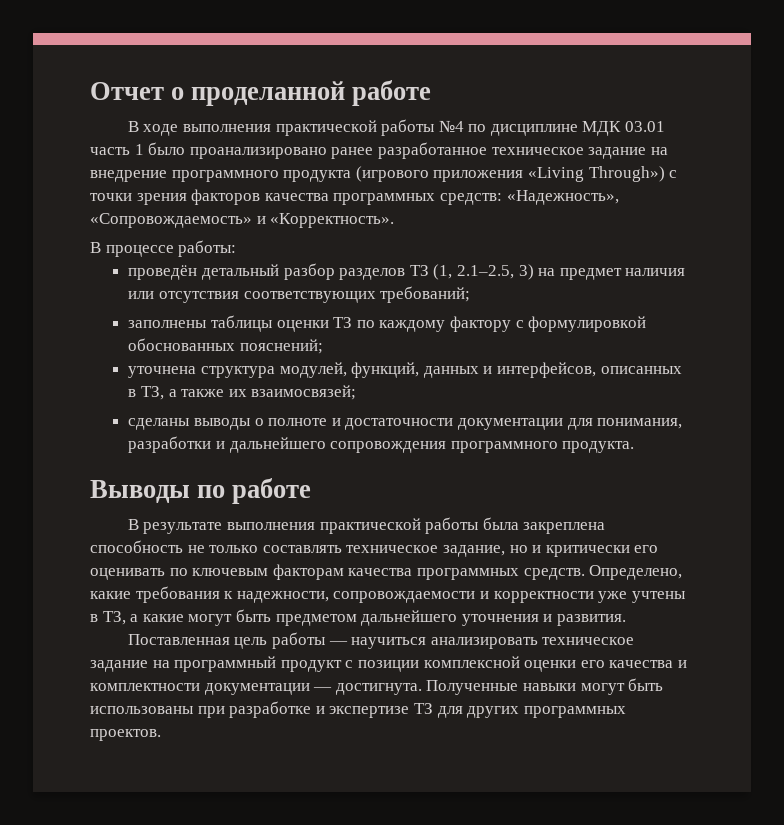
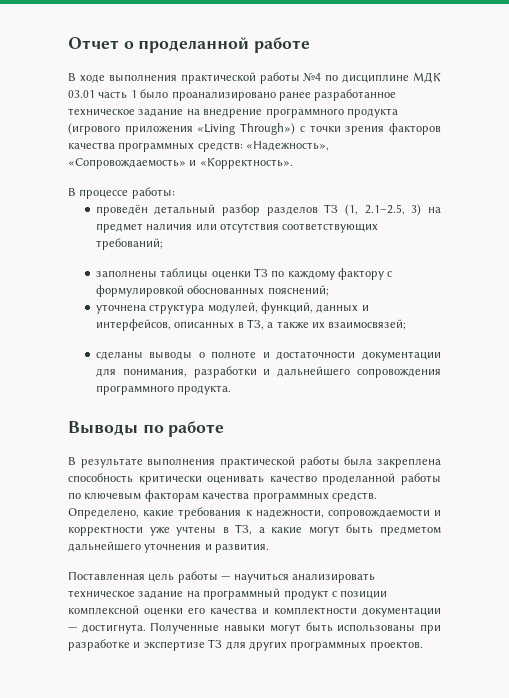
[187,545,659,557] [90,568,165,580] не только составлять техническое задание, но и критически его оценивать -> [138,473,441,485] критически оценивать качество проделанной работы

